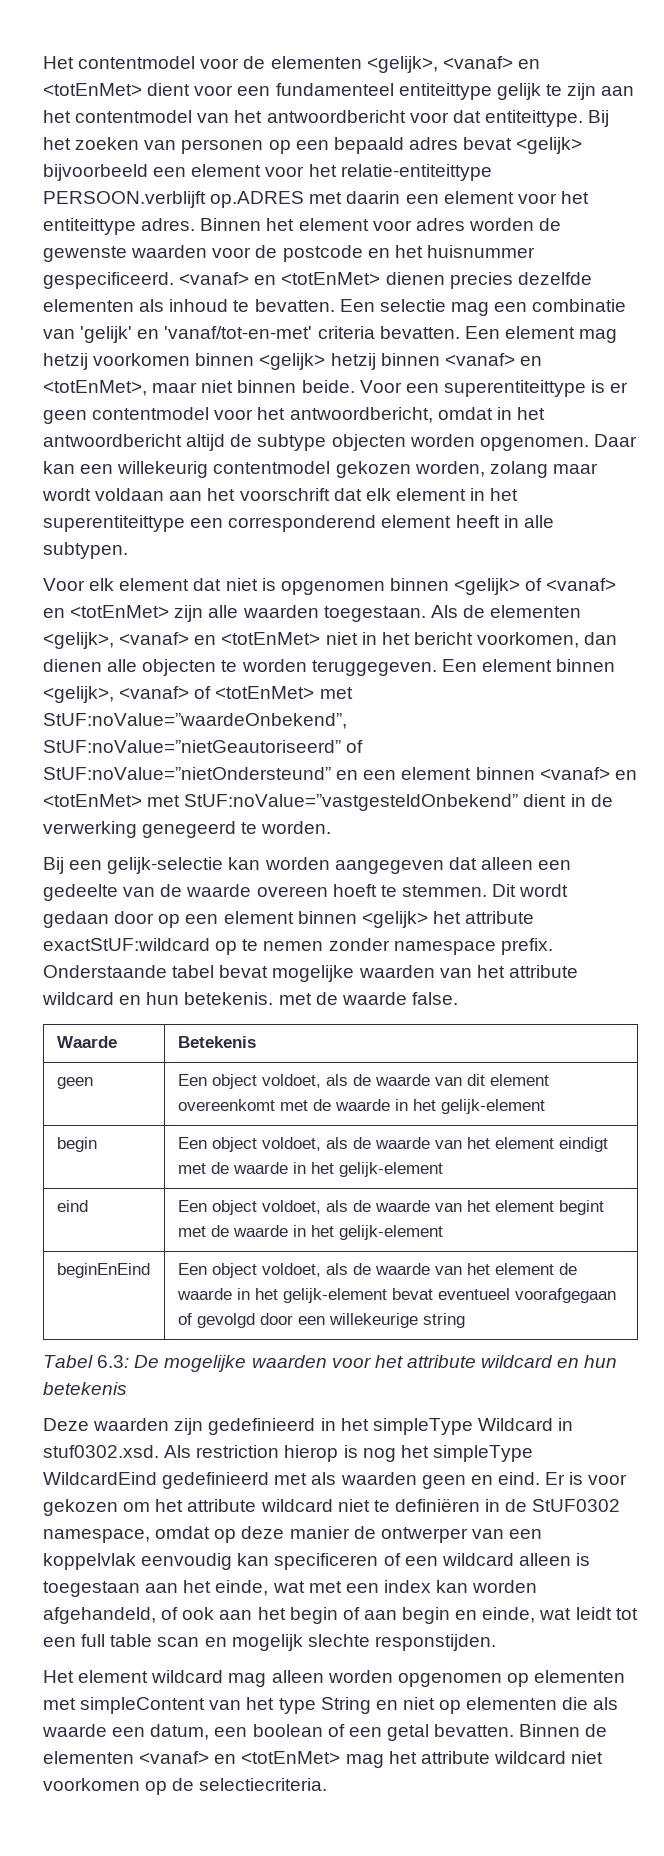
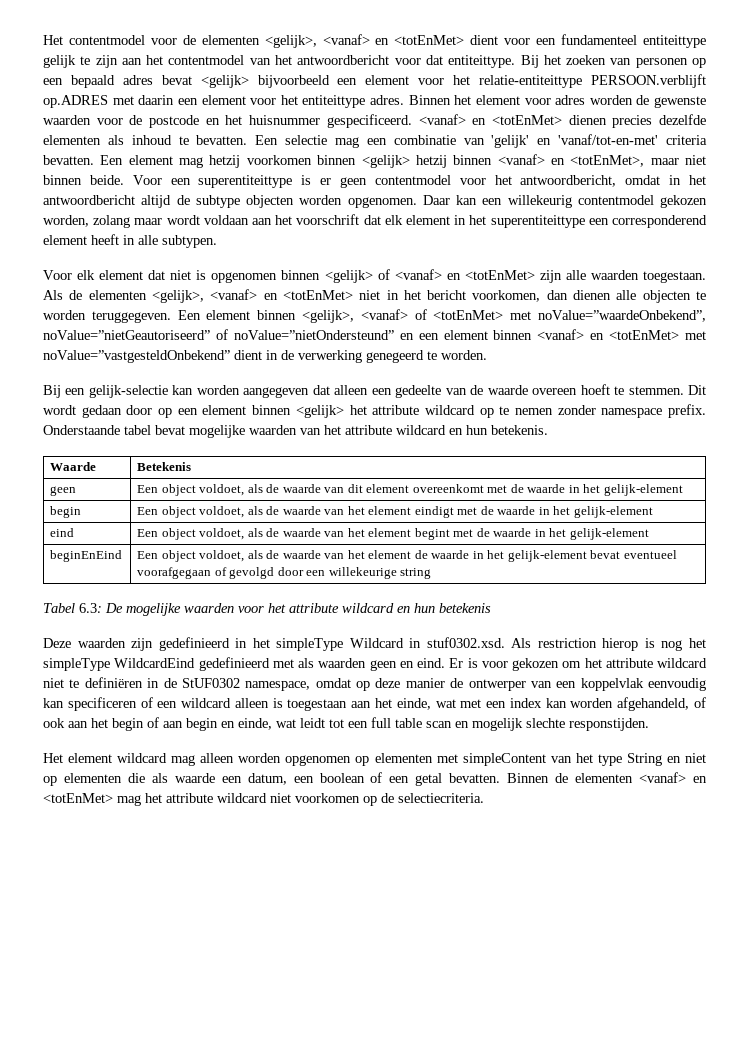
[43,713,347,729] [43,740,364,753] [43,767,331,780] StUF:noValue=”waardeOnbekend”, StUF:noValue=”nietGeautoriseerd” of StUF:noValue=”nietOndersteund” -> [538,310,706,322] [43,329,394,340] noValue=”waardeOnbekend”, noValue=”nietGeautoriseerd” of noValue=”nietOndersteund”
[184,794,519,811] StUF:noValue=”vastgesteldOnbekend” -> [43,350,230,363] noValue=”vastgesteldOnbekend”
[43,938,210,951] exactStUF:wildcard -> [424,405,475,415] wildcard
[278,992,458,1005] met de waarde false. -> (548, 430) none

